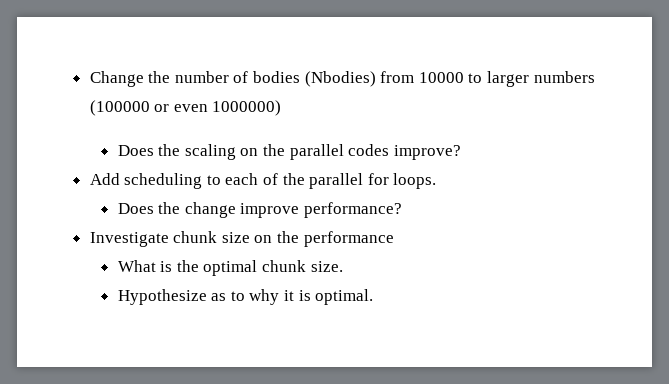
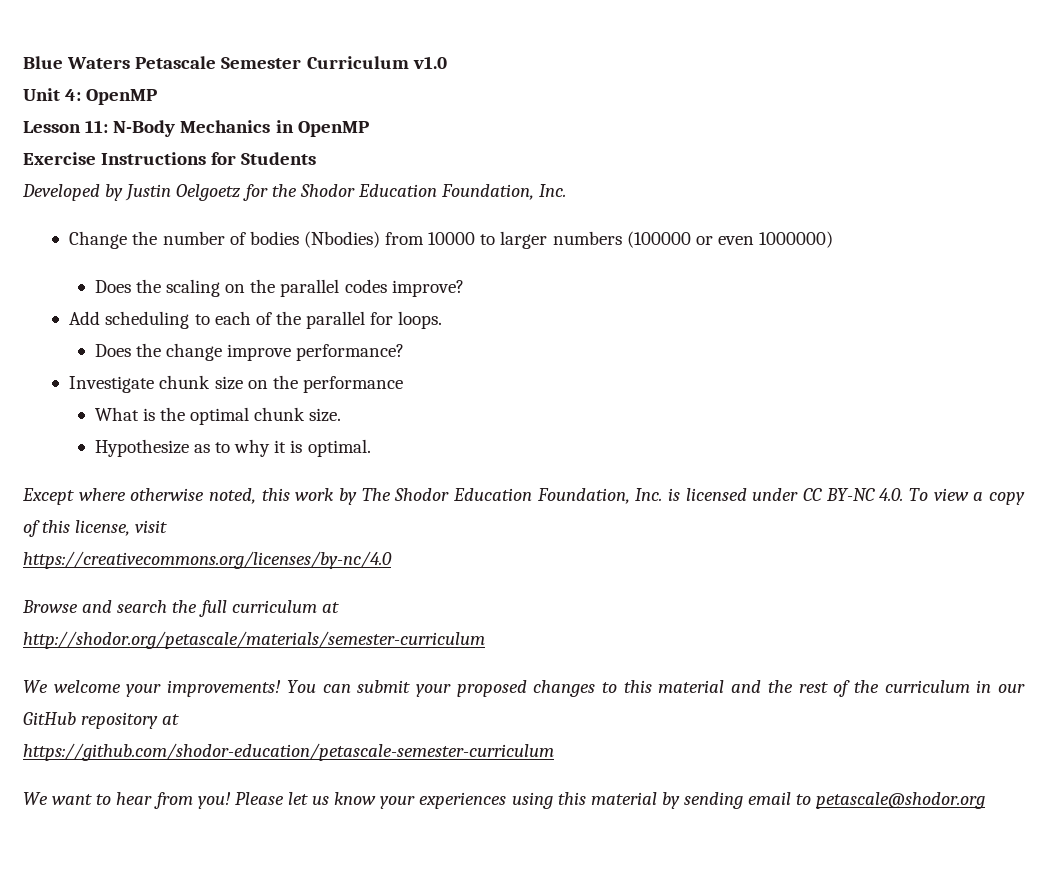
(89, 79) none -> [23,56,447,69] [23,88,158,105] [23,120,369,137] [23,152,317,165] [22,184,567,201] Blue Waters Petascale Semester Curriculum v1.0 // Unit 4: OpenMP // Lesson 11: N-Body Mechanics in OpenMP // Exercise Instructions for Students // Developed by Justin Oelgoetz for the Shodor Education Foundation, Inc. //
(374, 297) none -> [22,488,1025,505] [23,520,168,537] [23,551,392,569] [22,600,339,617] [23,631,485,649] [23,680,1026,697] [23,712,180,729] [23,743,554,761] [23,792,986,809] // Except where otherwise noted, this work by The Shodor Education Foundation, Inc. is licensed under CC BY-NC 4.0. To view a copy of this license, visit // https://creativecommons.org/licenses/by-nc/4.0 // Browse and search the full curriculum at // http://shodor.org/petascale/materials/semester-curriculum // We welcome your improvements! You can submit your proposed changes to this material and the rest of the curriculum in our GitHub repository at // https://github.com/shodor-education/petascale-semester-curriculum // We want to hear from you! Please let us know your experiences using this material by sending email to petascale@shodor.org

